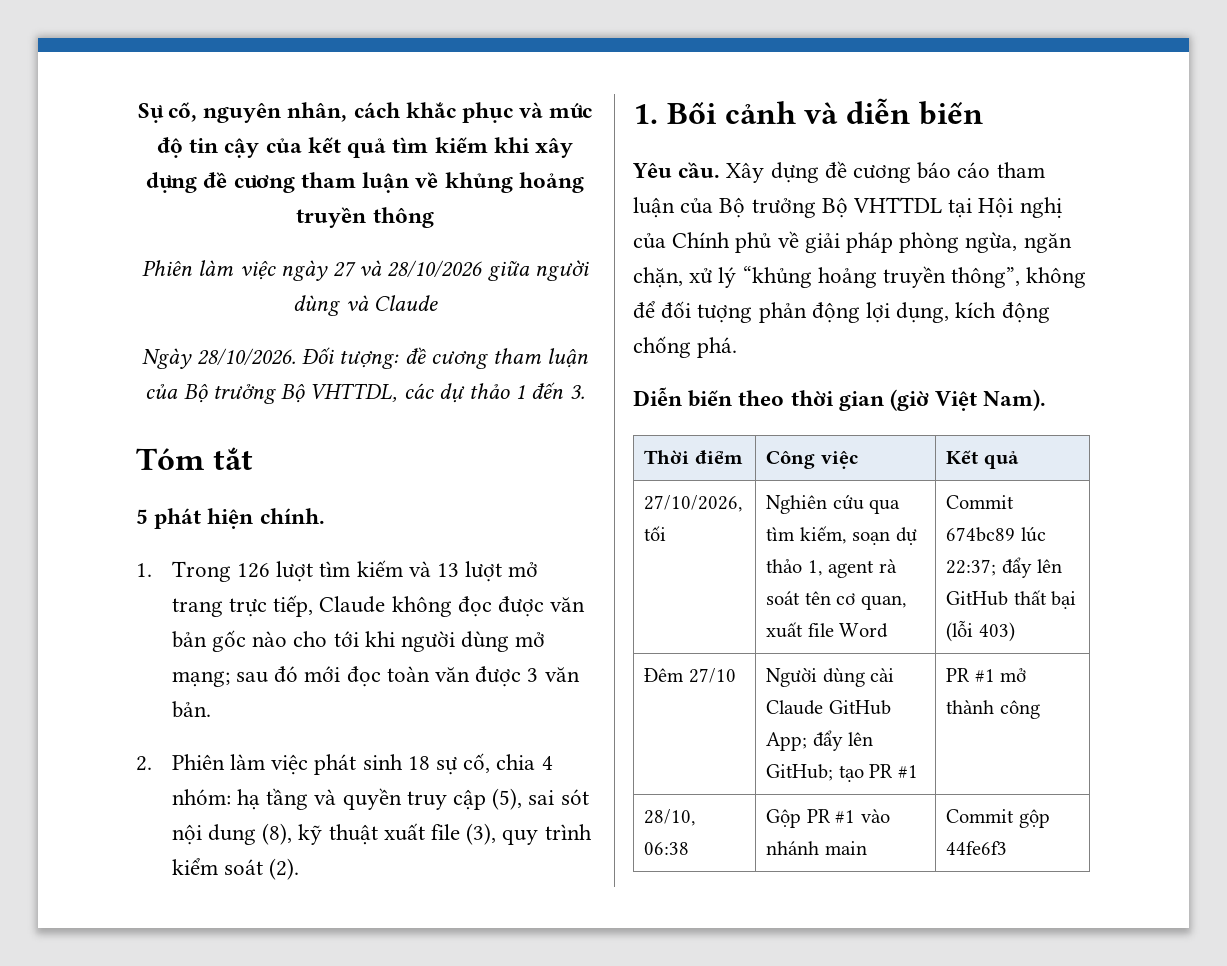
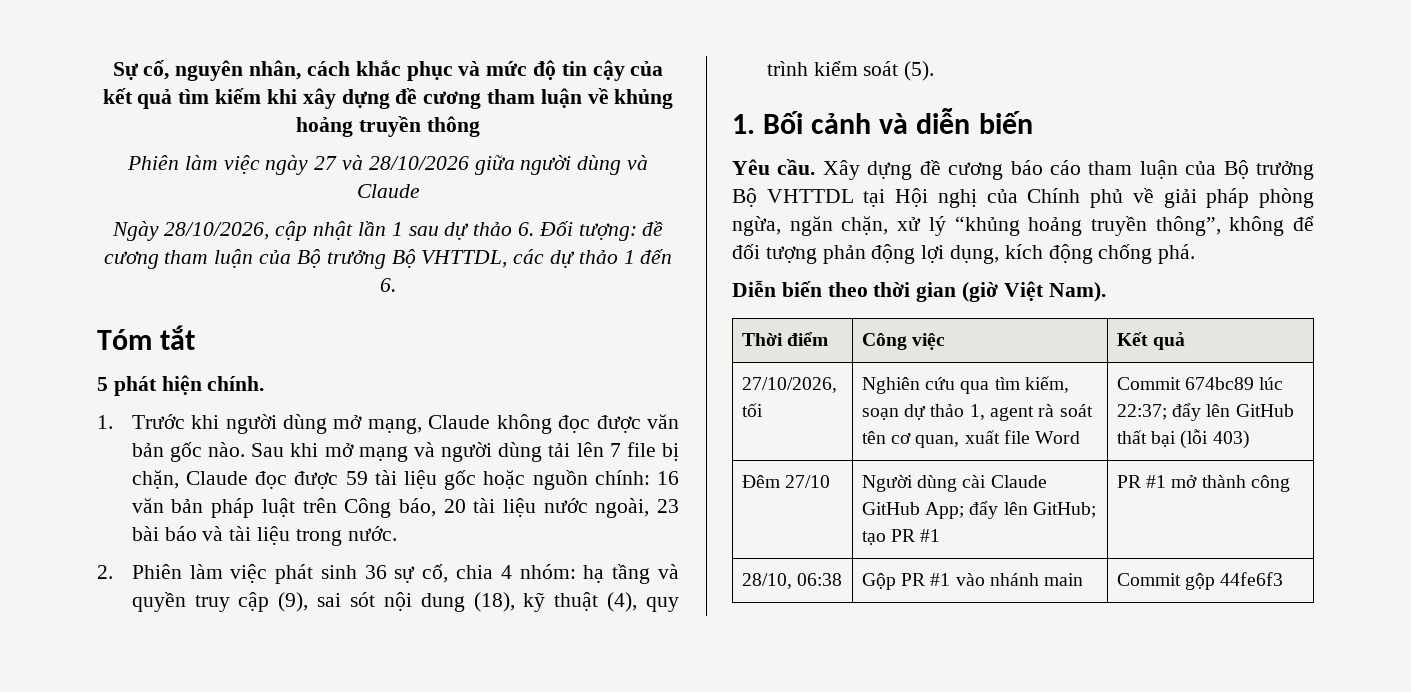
[196,348,296,365] 28/10/2026. -> [164,221,534,241] 28/10/2026, cập nhật lần 1 sau dự thảo 6.
[569,385,585,399] 3. -> [380,278,396,292] 6.
[171,560,539,582] [171,595,314,617] Trong 126 lượt tìm kiếm và 13 lượt mở trang trực tiếp, -> [131,414,422,434] Trước khi người dùng mở mạng,
[252,631,546,652] [171,666,580,687] [171,701,211,718] nào cho tới khi người dùng mở mạng; sau đó mới đọc toàn văn được 3 văn bản. -> [208,442,679,462] [131,470,679,490] [131,498,680,518] [131,526,397,546] nào. Sau khi mở mạng và người dùng tải lên 7 file bị chặn, Claude đọc được 59 tài liệu gốc hoặc nguồn chính: 16 văn bản pháp luật trên Công báo, 20 tài liệu nước ngoài, 23 bài báo và tài liệu trong nước.
[407,756,430,770] 18 -> [364,565,387,579] 36
[492,788,523,810] (5), -> [278,592,309,612] (9),
[262,823,293,845] (8), -> [473,592,515,612] (18),
[383,823,497,845] xuất file (3), -> [607,592,638,612] (4),
[269,858,300,880] (2). -> [904,61,935,81] (5).

